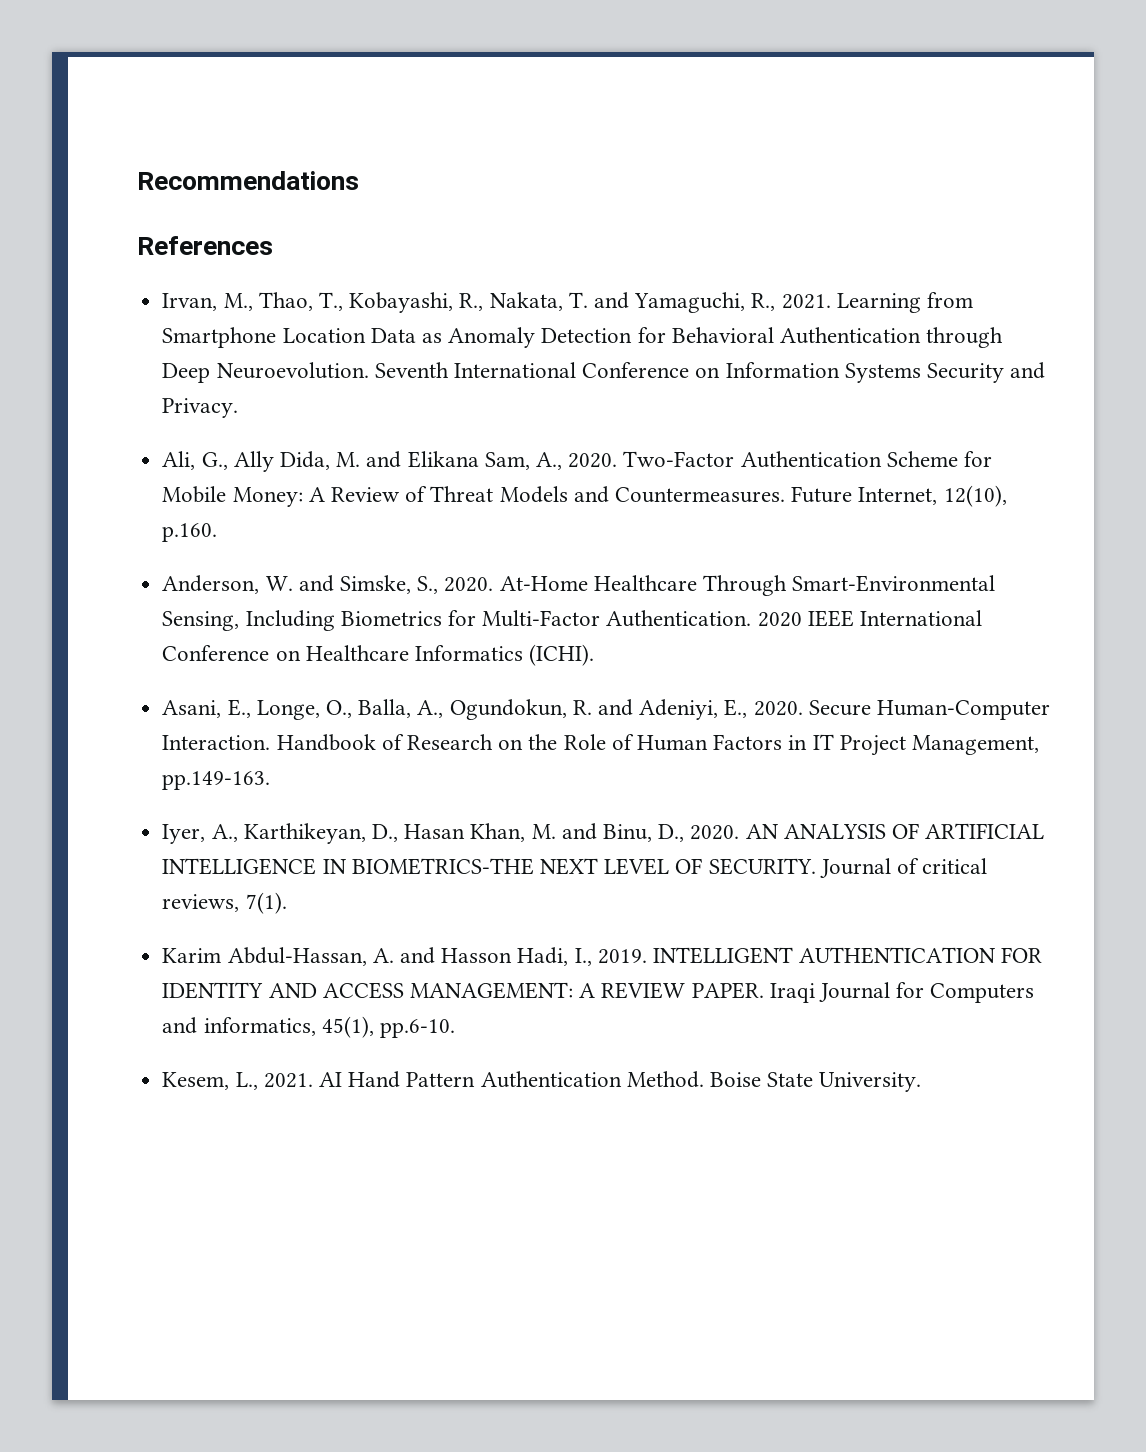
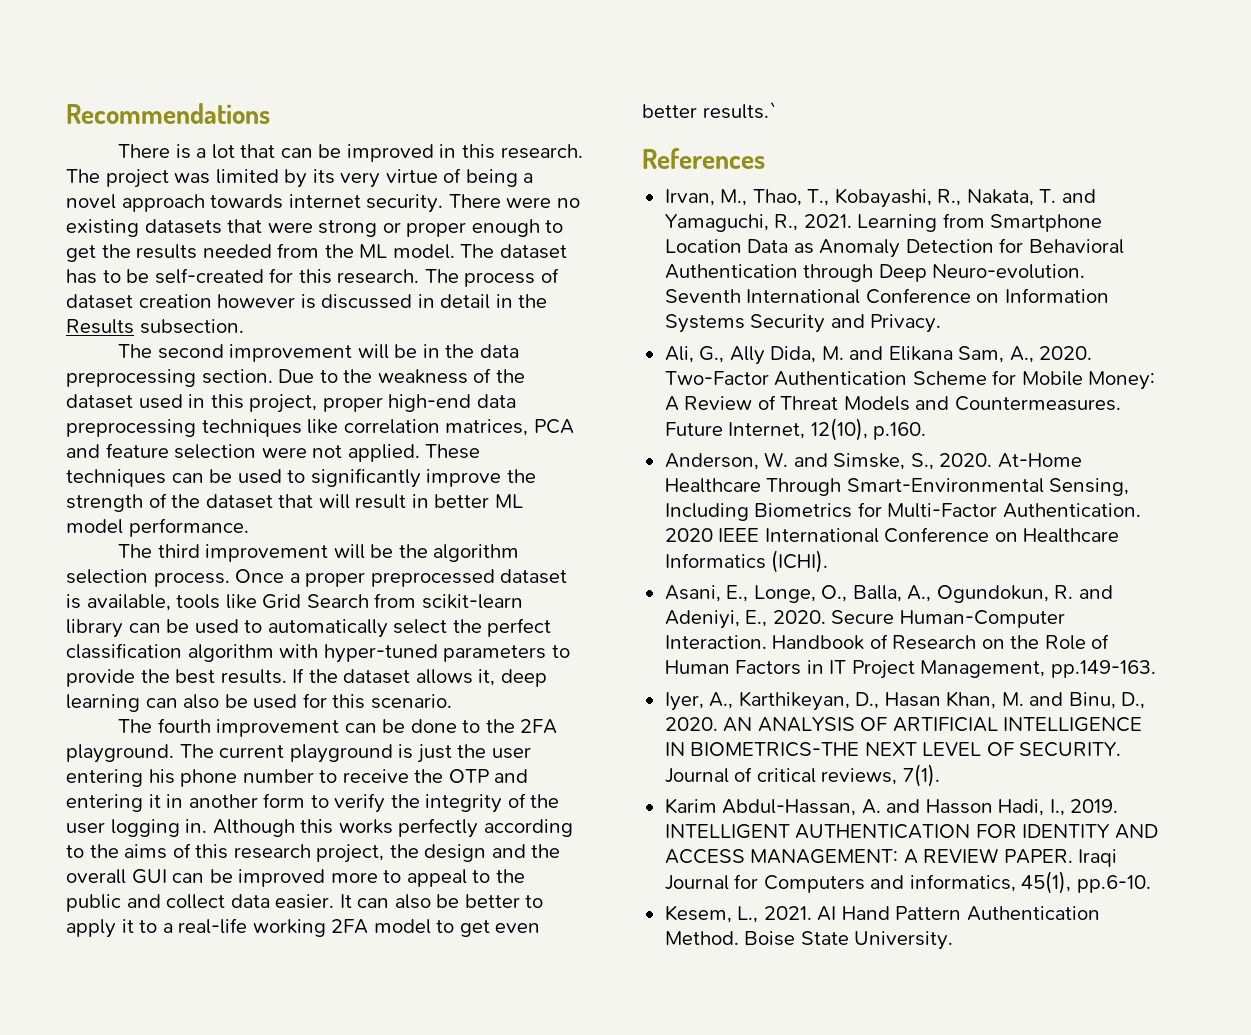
(359, 180) none -> [118,144,583,162] [66,168,534,188] [66,194,580,213] [66,219,564,237] [66,243,567,262] [66,268,559,287] [66,294,548,309] [66,319,244,334] [118,344,519,362] [66,368,525,387] [66,394,516,413] [66,419,574,437] [66,443,481,462] [66,468,536,488] [66,493,523,512] [66,518,249,537] [118,544,520,562] [66,569,568,587] [66,593,523,611] [66,618,552,638] [66,643,570,663] [66,668,547,687] [66,693,452,712] [118,718,558,737] [66,744,531,763] [66,769,529,787] [66,793,560,813] [66,818,573,838] [66,843,561,863] [66,869,525,887] [66,894,544,912] [66,918,541,938] [642,101,776,119] // There is a lot that can be improved in this research. The project was limited by its very virtue of being a novel approach towards internet security. There were no existing datasets that were strong or proper enough to get the results needed from the ML model. The dataset has to be self-created for this research. The process of dataset creation however is discussed in detail in the Results subsection. // The second improvement will be in the data preprocessing section. Due to the weakness of the dataset used in this project, proper high-end data preprocessing techniques like correlation matrices, PCA and feature selection were not applied. These techniques can be used to significantly improve the strength of the dataset that will result in better ML model performance. // The third improvement will be the algorithm selection process. Once a proper preprocessed dataset is available, tools like Grid Search from scikit-learn library can be used to automatically select the perfect classification algorithm with hyper-tuned parameters to provide the best results. If the dataset allows it, deep learning can also be used for this scenario. // The fourth improvement can be done to the 2FA playground. The current playground is just the user entering his phone number to receive the OTP and entering it in another form to verify the integrity of the user logging in. Although this works perfectly according to the aims of this research project, the design and the overall GUI can be improved more to appeal to the public and collect data easier. It can also be better to apply it to a real-life working 2FA model to get even better results.`
[216,362,369,379] Neuroevolution. -> [932,264,1086,279] Neuro-evolution.

